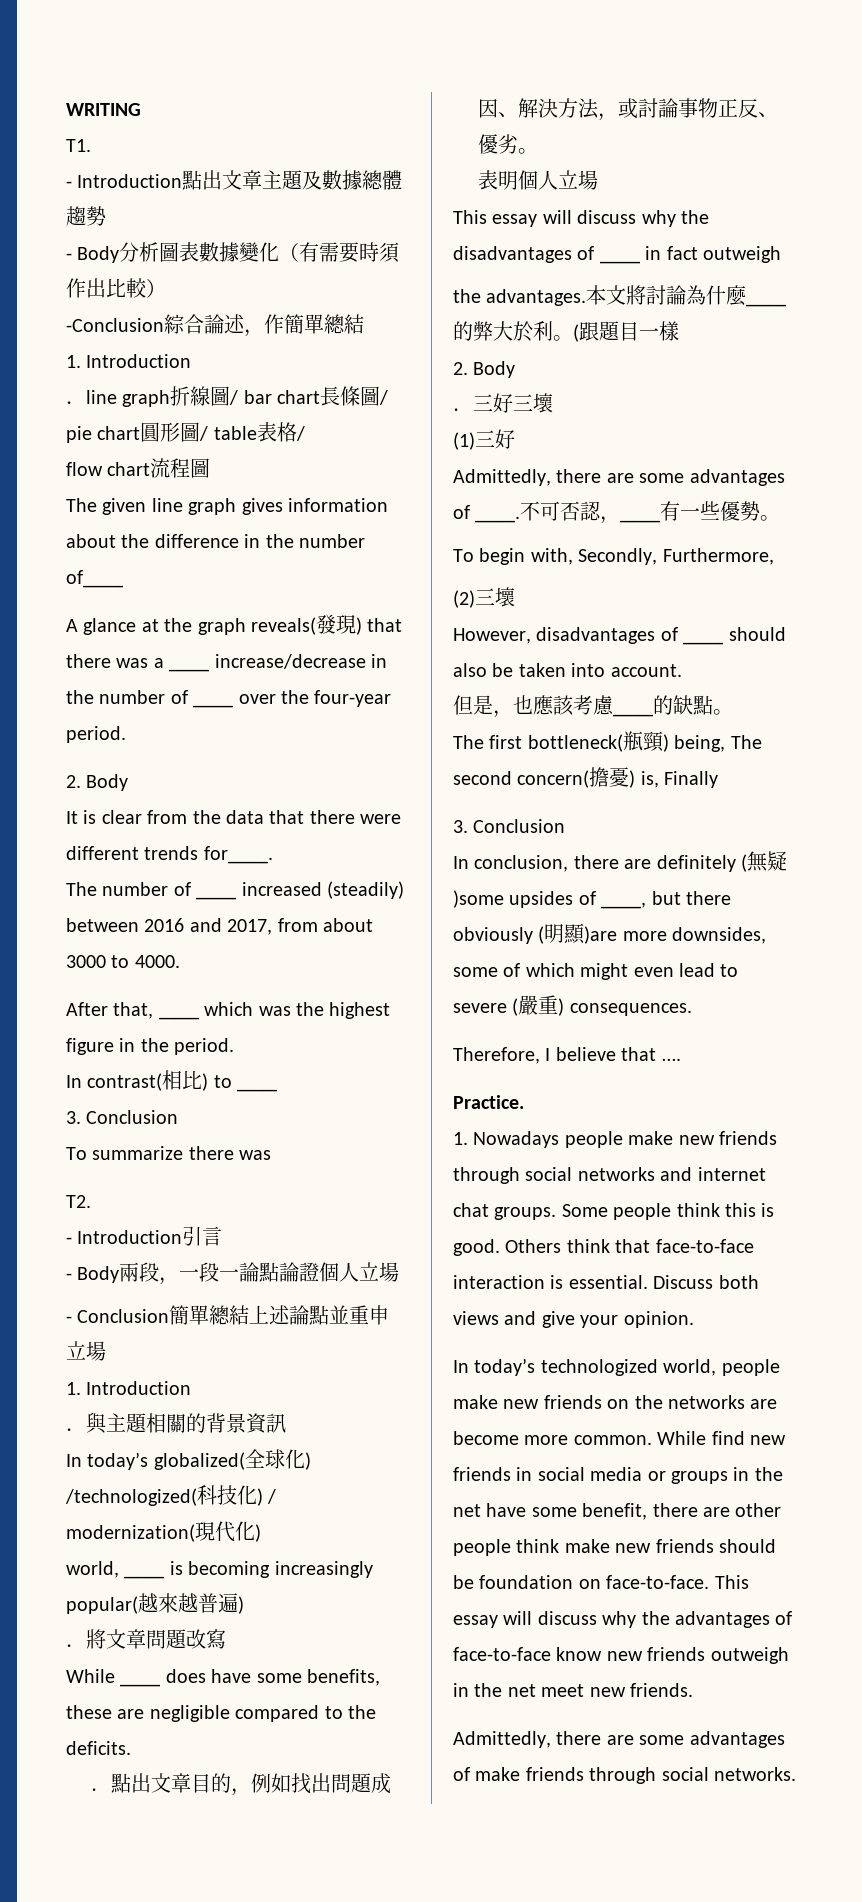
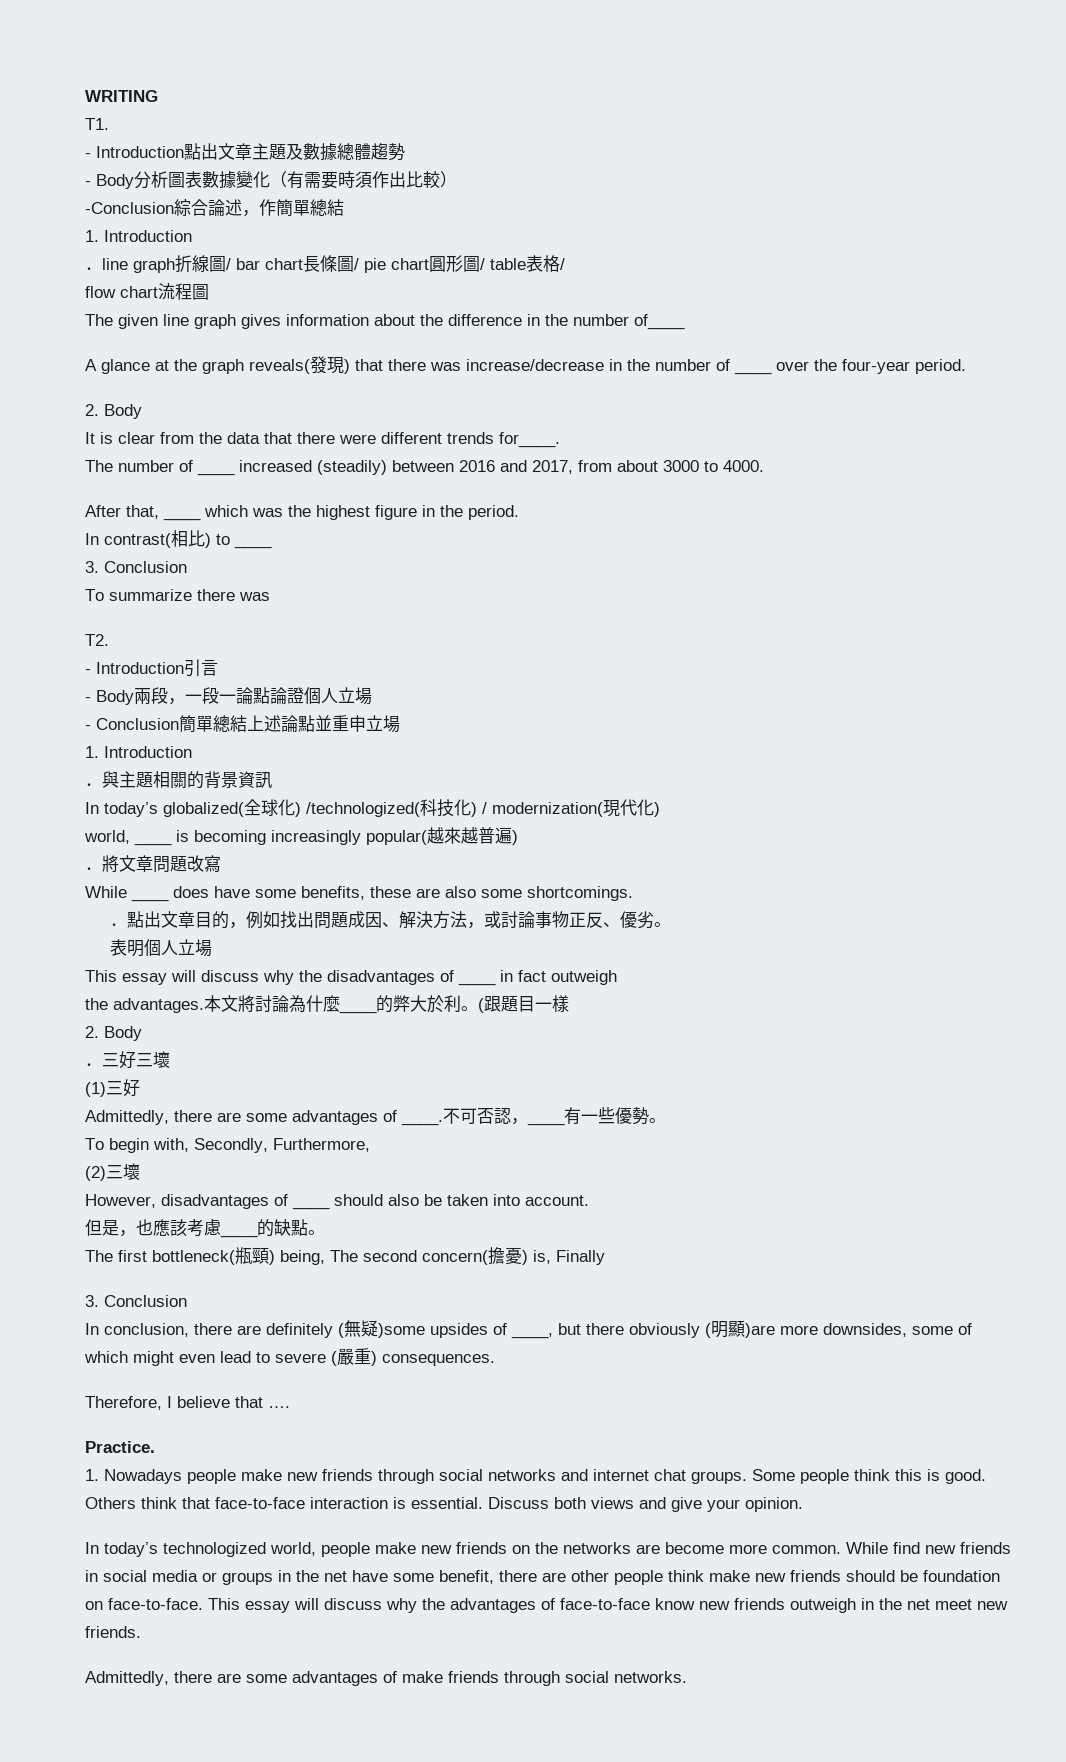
[153,658,164,668] [169,668,210,672] a ____ -> (461, 366) none
[149,1705,376,1722] [66,1741,131,1755] negligible compared to the deficits. -> [445,886,633,901] also some shortcomings.

